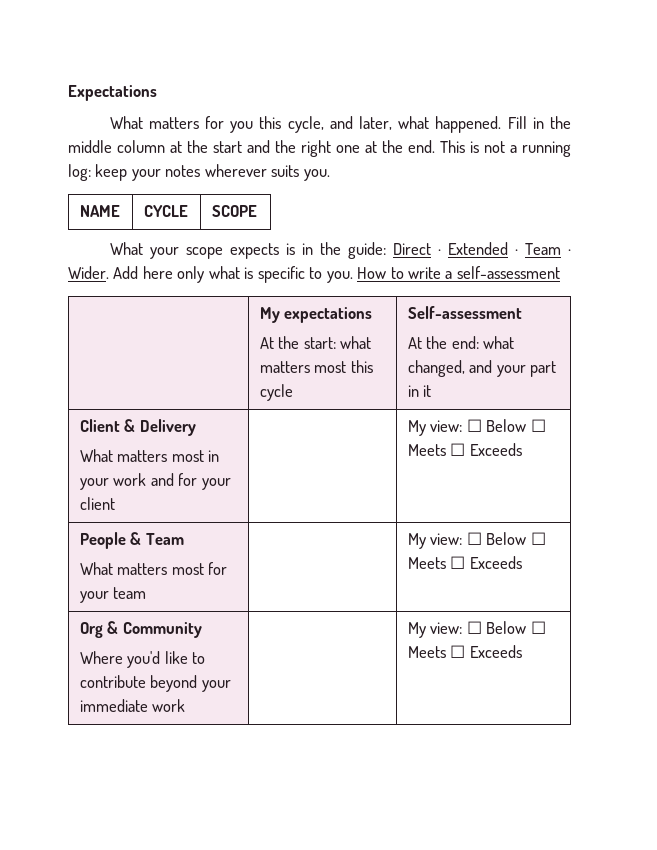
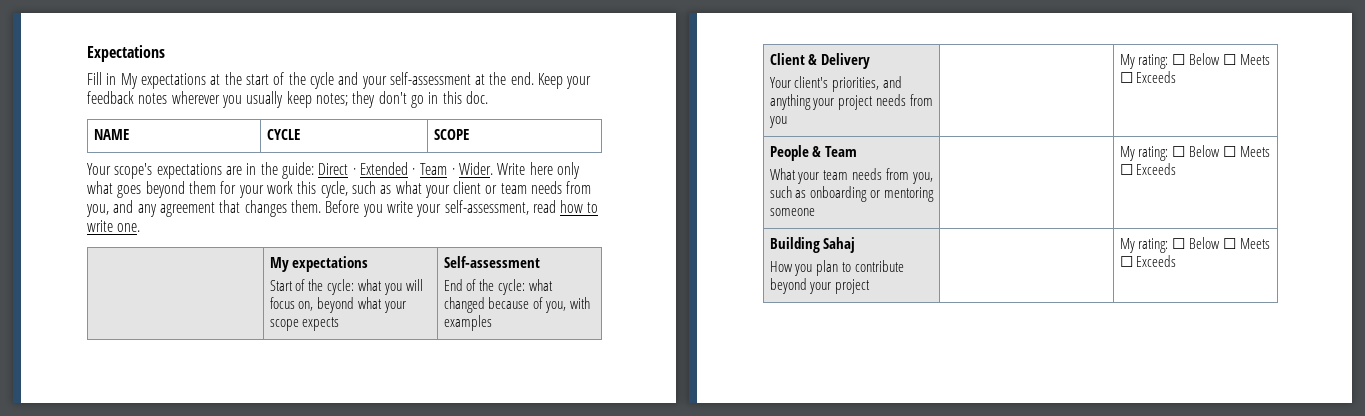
[109,116,572,133] [68,140,571,157] [68,164,330,181] [79,205,120,217] [143,205,188,217] [211,205,257,217] [109,242,295,259] What matters for you this cycle, and later, what happened. Fill in the middle column at the start and the right one at the end. This is not a running log: keep your notes wherever suits you. // NAME | CYCLE | SCOPE // What your scope expects is -> [87,72,592,89] [87,91,488,108] [93,129,129,140] [266,129,300,140] [433,129,469,140] [87,163,242,179] Fill in My expectations at the start of the cycle and your self-assessment at the end. Keep your feedback notes wherever you usually keep notes; they don't go in this doc. // NAME | CYCLE | SCOPE // Your scope's expectations are
[113,266,139,279] Add -> [497,163,526,175] Write
[244,266,560,283] [259,307,373,323] [259,336,372,349] [259,360,373,373] [259,384,293,401] [407,306,522,319] [407,336,515,349] [407,360,557,377] [407,385,432,397] [79,419,196,436] [79,449,220,462] [79,473,231,490] [79,497,115,510] [407,420,463,436] is specific to you. How to write a self-assessment // | My expectations // At the start: what matters most this cycle | Self-assessment // At the end: what changed, and your part in it // Client & Delivery // What matters most in your work and for your client | | My view: -> [117,181,592,198] [86,200,599,217] [87,220,141,232] [269,256,369,272] [269,279,424,295] [269,297,407,313] [269,317,340,331] [443,256,540,268] [443,279,554,295] [443,297,591,313] [443,315,492,331] [769,53,871,69] [769,76,903,92] [769,94,934,110] [768,116,787,128] [1119,54,1169,69] goes beyond them for your work this cycle, such as what your client or team needs from you, and any agreement that changes them. Before you write your self-assessment, read how to write one. // | My expectations // Start of the cycle: what you will focus on, beyond what your scope expects | Self-assessment // End of the cycle: what changed because of you, with examples // Client & Delivery // Your client's priorities, and anything your project needs from you | | My rating:
[117,562,228,575] matters most for -> (796, 174) none
[407,532,546,549] [407,556,522,569] [79,621,202,638] [79,651,188,668] | | My view: ☐ Below ☐ Meets ☐ Exceeds // Org & Community // Where you'd like -> [852,168,934,184] [769,186,935,202] [769,208,815,216] [1119,145,1271,161] [1119,163,1177,175] [769,237,856,253] [769,260,839,276] needs from you, such as onboarding or mentoring someone | | My rating: ☐ Below ☐ Meets ☐ Exceeds // Building Sahaj // How you plan
[79,699,186,712] [407,622,463,638] immediate work | | My view: -> [835,279,871,294] [1119,238,1169,253] project | | My rating:

